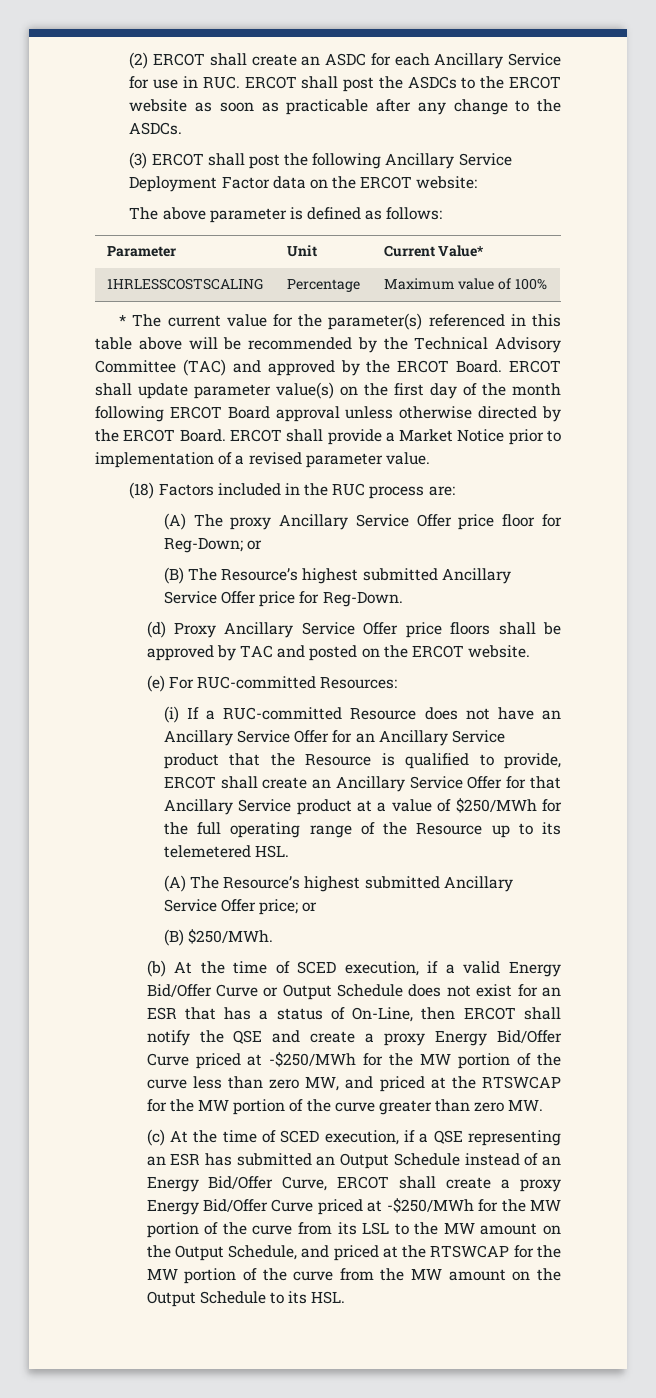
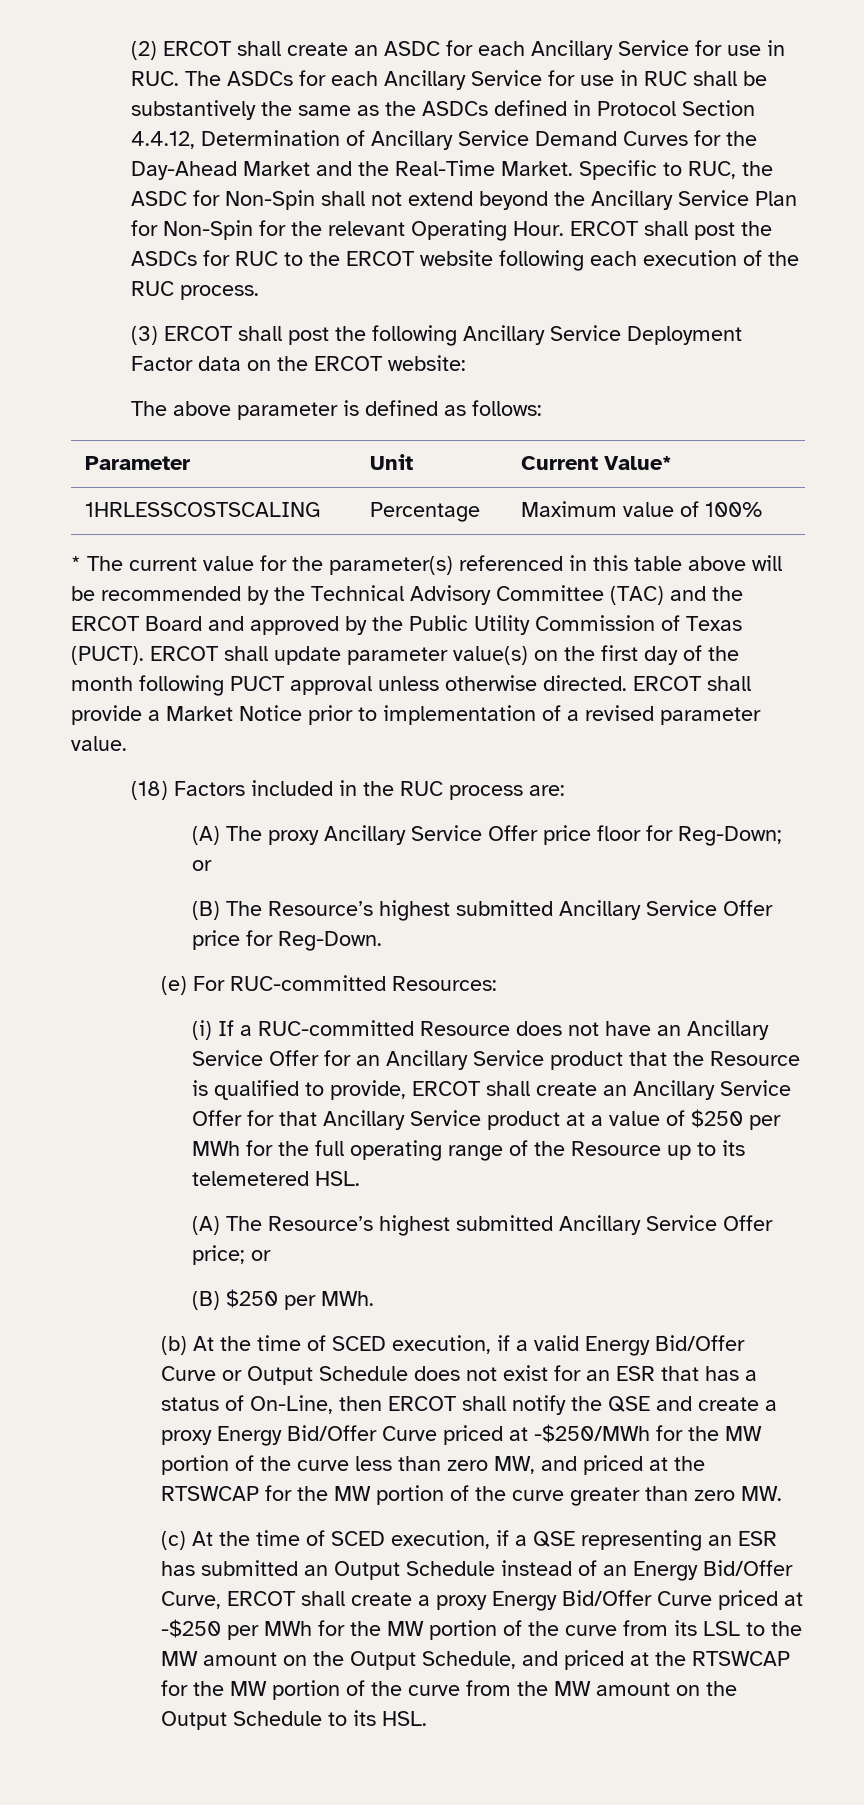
(240, 82) none -> [185,70,768,90] [131,100,756,120] [131,130,758,150] [131,160,774,180] [131,190,798,210] [131,220,565,241] The ASDCs for each Ancillary Service for use in RUC shall be substantively the same as the ASDCs defined in Protocol Section 4.4.12, Determination of Ancillary Service Demand Curves for the Day-Ahead Market and the Real-Time Market. Specific to RUC, the ASDC for Non-Spin shall not extend beyond the Ancillary Service Plan for Non-Spin for the relevant Operating Hour.
(457, 82) none -> [203,250,279,266] for RUC
[195,99,561,115] [129,122,183,135] as soon as practicable after any change to the ASDCs. -> [499,250,800,271] [131,281,260,300] following each execution of the RUC process.
[267,360,503,376] approved by the ERCOT Board. -> [712,586,743,601] [71,615,742,635] [71,646,144,665] the ERCOT Board and approved by the Public Utility Commission of Texas (PUCT).
[169,406,270,419] ERCOT Board -> [230,676,285,691] PUCT
[478,406,561,422] [95,429,226,442] directed by the ERCOT Board. -> [543,675,627,691] directed.
[146,621,561,638] [146,645,531,661] // (d) Proxy Ancillary Service Offer price floors shall be approved by TAC and posted on the ERCOT website. -> (382, 941) none
[455,798,537,813] $250/MWh -> [690,1109,781,1130] [191,1141,240,1156] $250 per MWh
[187,929,273,944] $250/MWh. -> [225,1289,374,1310] $250 per MWh.
[386,1198,474,1213] -$250/MWh -> [161,1619,313,1640] -$250 per MWh

